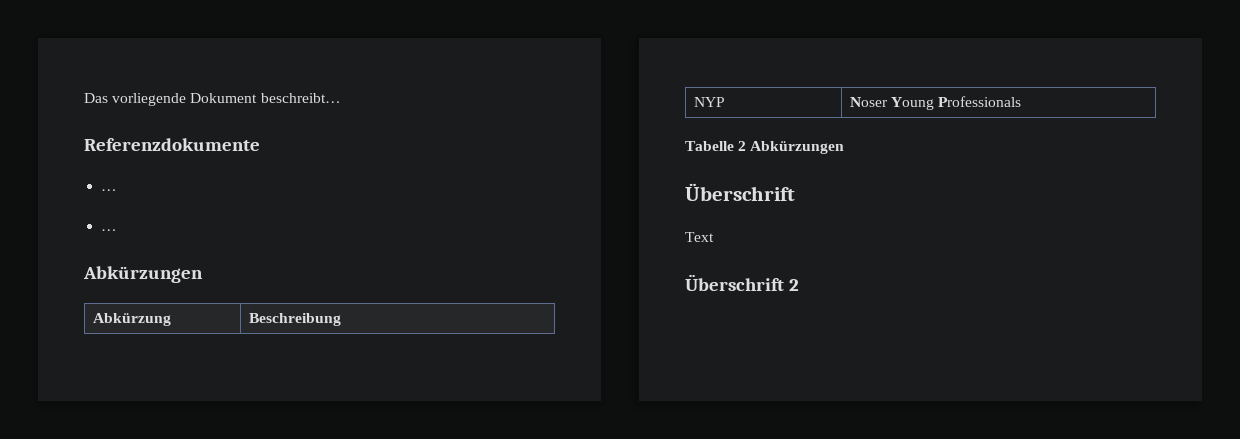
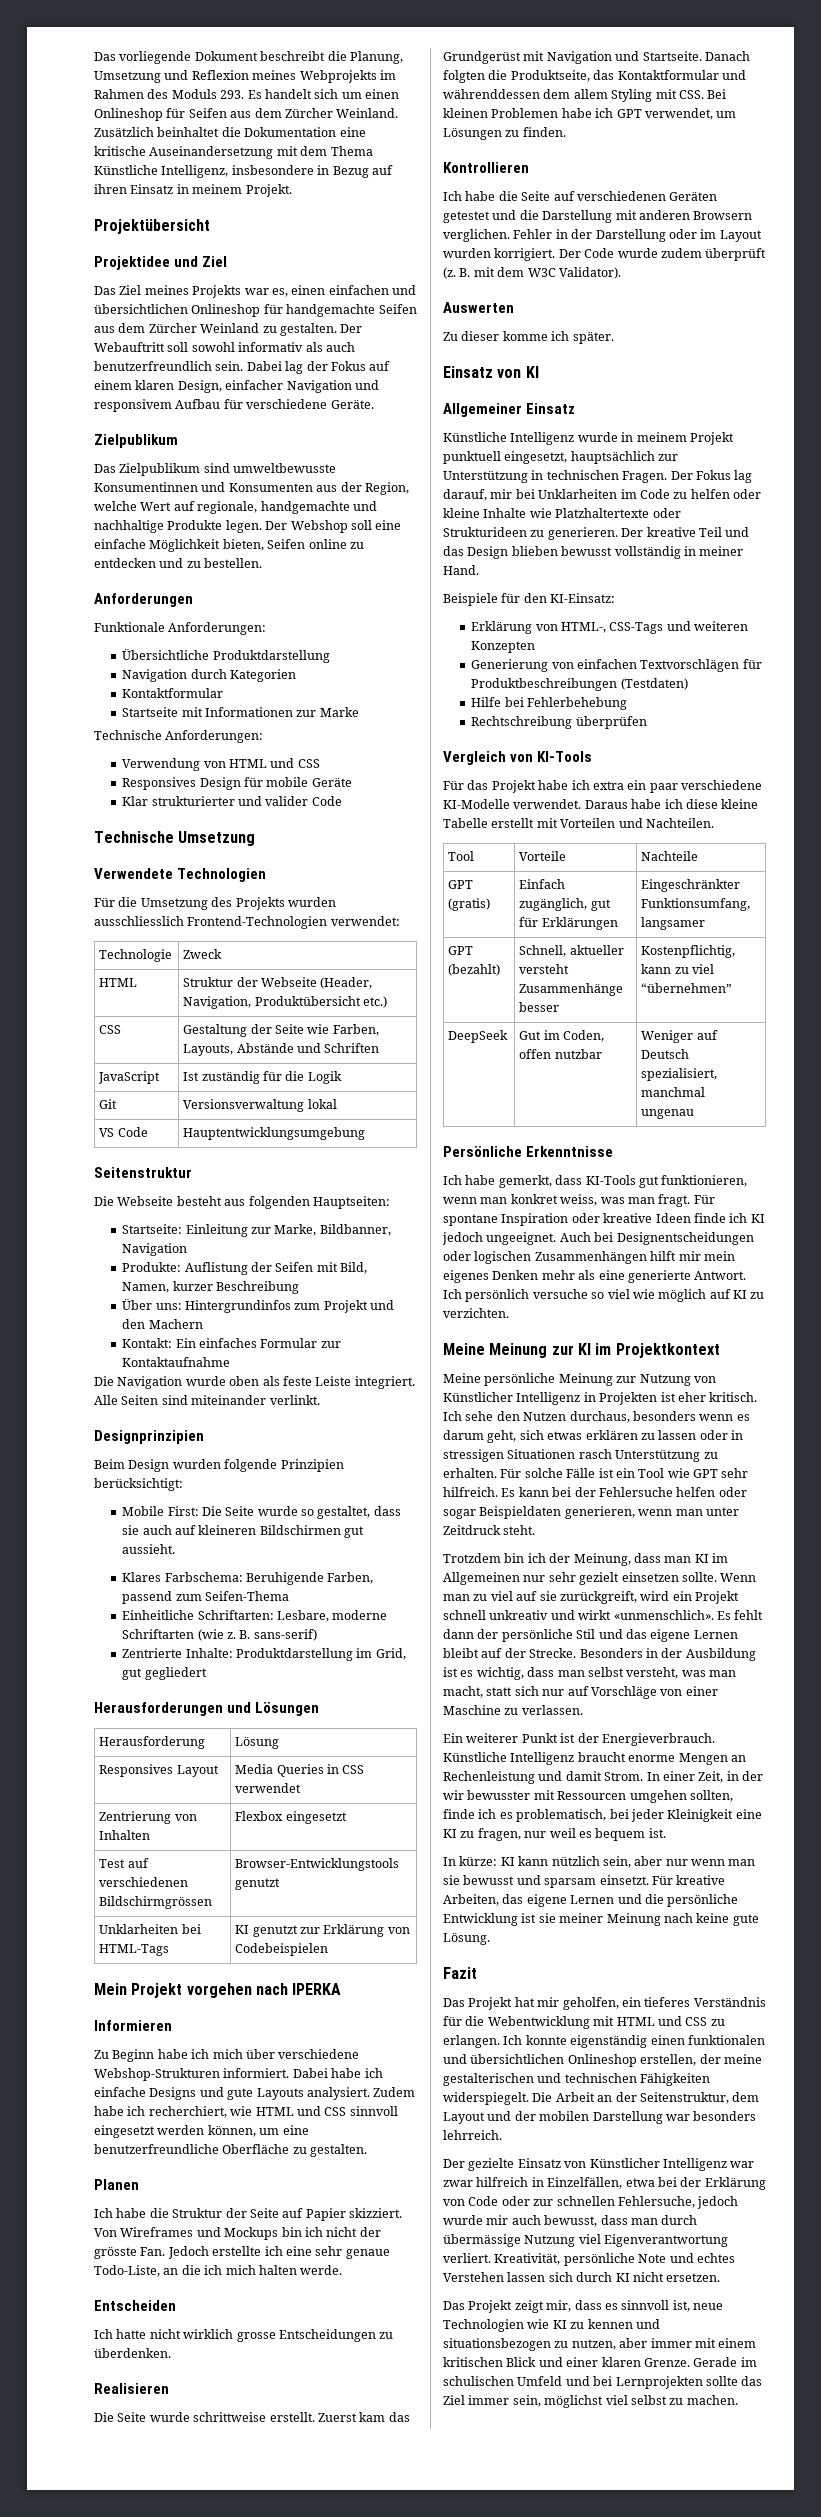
[260,93,341,103] [84,138,260,151] [101,189,118,191] [101,229,118,231] [83,266,203,283] [92,313,171,326] [248,313,341,326] [693,97,725,107] [849,96,1021,110] [685,141,845,154] [685,183,795,201] [685,232,714,242] [685,274,799,291] beschreibt… // Referenzdokumente // … // … // Abkürzungen // Abkürzung | Beschreibung // NYP | Noser Young Professionals // Tabelle 2 Abkürzungen // Überschrift // Text // Überschrift 2 -> [260,51,403,64] [94,70,396,83] [94,89,399,99] [94,108,399,121] [94,127,366,137] [94,146,373,159] [94,165,393,178] [94,184,292,197] [94,219,210,234] [94,256,228,270] [94,285,416,298] [94,304,417,317] [94,323,363,336] [94,342,355,352] [94,361,391,374] [94,380,379,393] [94,399,374,412] [94,434,178,448] [94,463,337,476] [94,482,409,495] [94,501,377,514] [94,520,402,533] [94,539,364,552] [94,558,263,568] [94,593,193,607] [94,622,267,635] [122,649,330,663] [122,669,296,682] [122,688,224,698] [122,707,359,717] [94,730,264,743] [122,758,320,771] [122,777,352,790] [122,796,342,806] [94,831,256,846] [94,868,267,882] [94,897,336,910] [94,916,400,929] [99,949,173,962] [183,949,223,959] [99,978,138,987] [183,977,373,989] [183,996,388,1009] [99,1025,122,1034] [183,1024,379,1037] [183,1043,380,1056] [98,1071,161,1084] [183,1071,342,1084] [99,1099,118,1109] [183,1099,337,1112] [99,1127,148,1137] [183,1127,366,1140] [94,1167,192,1178] [94,1196,390,1209] [122,1224,391,1237] [122,1243,188,1256] [122,1262,368,1275] [122,1281,299,1294] [122,1299,395,1313] [122,1319,203,1329] [122,1338,341,1348] [122,1357,231,1367] [94,1376,415,1389] [94,1395,320,1405] [94,1430,204,1444] [94,1459,344,1472] [94,1478,183,1491] [122,1506,401,1519] [122,1525,365,1538] [122,1544,176,1554] [122,1572,374,1585] [122,1591,289,1604] [122,1610,388,1622] [122,1629,317,1641] [122,1648,406,1661] [122,1667,207,1680] [94,1702,320,1716] [99,1736,206,1749] [235,1737,280,1749] [99,1764,219,1777] [235,1764,365,1777] [235,1783,302,1793] [99,1811,197,1824] [99,1830,151,1840] [235,1811,347,1824] [99,1858,149,1868] [99,1877,189,1887] [99,1896,213,1909] [235,1858,400,1871] [235,1878,281,1890] [99,1924,201,1934] [99,1944,170,1956] [235,1924,410,1937] [235,1943,329,1956] [94,1983,342,1998] [94,2020,172,2031] [94,2049,360,2062] [94,2068,383,2081] [94,2087,416,2100] [94,2106,398,2118] [94,2125,309,2138] [94,2144,368,2157] [94,2179,139,2190] [94,2208,402,2221] [94,2227,381,2240] [94,2246,390,2259] [94,2265,343,2277] [94,2300,176,2311] [94,2329,394,2342] [94,2348,171,2358] [94,2383,169,2394] [94,2412,410,2422] [443,51,750,64] [443,70,746,83] [443,89,727,102] [443,108,737,120] [443,127,566,140] [443,162,529,173] [443,191,718,201] [443,210,753,223] [443,229,762,242] [443,248,767,261] [443,267,621,279] [443,302,514,313] [443,331,614,344] [443,366,539,378] [443,403,576,417] [443,432,734,445] [443,451,679,464] [443,470,753,483] [443,489,761,501] [443,508,681,518] [443,527,750,540] [443,546,744,559] [443,565,479,575] [443,593,616,606] [471,621,749,634] [471,641,536,653] [471,659,762,672] [471,678,688,691] [471,697,627,710] [471,716,647,729] [443,751,593,765] [443,780,762,793] [443,799,759,809] [443,818,714,828] [448,851,475,861] [519,851,567,861] [641,851,699,861] [448,880,474,889] [448,898,491,911] [519,879,566,889] [519,898,611,911] [519,917,618,930] [641,879,741,892] [641,898,751,911] [641,917,706,930] [448,946,474,955] [448,964,501,976] [519,945,624,957] [519,964,570,974] [519,983,624,996] [519,1002,560,1012] [641,945,736,958] [641,964,715,974] [641,983,733,993] [448,1030,509,1043] [519,1030,605,1042] [519,1049,602,1059] [641,1030,718,1043] [641,1049,690,1059] [641,1068,718,1081] [641,1087,706,1097] [641,1109,695,1119] [443,1146,614,1157] [443,1175,748,1188] [443,1194,715,1207] [443,1213,765,1226] [442,1232,754,1245] [443,1251,735,1264] [443,1270,747,1283] [443,1289,765,1302] [443,1308,509,1318] [443,1343,720,1358] [443,1373,716,1386] [443,1392,758,1405] [443,1411,750,1423] [443,1430,743,1443] [443,1449,718,1462] [443,1468,749,1478] [443,1487,747,1497] [443,1506,739,1519] [443,1525,536,1535] [443,1553,728,1566] [443,1572,757,1585] [443,1591,739,1604] [443,1610,764,1620] [443,1629,738,1642] [443,1648,756,1661] [443,1667,736,1680] [443,1686,718,1699] [443,1705,583,1715] [443,1733,715,1746] [443,1752,746,1765] [443,1771,763,1784] [443,1790,733,1803] [443,1809,762,1822] [443,1828,666,1841] [443,1856,756,1868] [443,1875,726,1888] [443,1894,739,1907] [443,1913,759,1926] [443,1933,490,1945] [443,1967,477,1979] [443,1997,766,2010] [443,2016,725,2029] [443,2035,765,2048] [443,2054,762,2067] [443,2073,711,2086] [443,2092,760,2105] [443,2111,757,2124] [443,2130,502,2140] [443,2158,755,2171] [443,2177,766,2190] [443,2196,739,2209] [443,2215,698,2227] [443,2234,729,2247] [443,2253,735,2266] [443,2272,721,2282] [443,2300,723,2313] [443,2319,660,2332] [443,2338,757,2351] [443,2357,757,2367] [443,2376,763,2389] [443,2395,738,2408] beschreibt die Planung, Umsetzung und Reflexion meines Webprojekts im Rahmen des Moduls 293. Es handelt sich um einen Onlineshop für Seifen aus dem Zürcher Weinland. Zusätzlich beinhaltet die Dokumentation eine kritische Auseinandersetzung mit dem Thema Künstliche Intelligenz, insbesondere in Bezug auf ihren Einsatz in meinem Projekt. // Projektübersicht // Projektidee und Ziel // Das Ziel meines Projekts war es, einen einfachen und übersichtlichen Onlineshop für handgemachte Seifen aus dem Zürcher Weinland zu gestalten. Der Webauftritt soll sowohl informativ als auch benutzerfreundlich sein. Dabei lag der Fokus auf einem klaren Design, einfacher Navigation und responsivem Aufbau für verschiedene Geräte. // Zielpublikum // Das Zielpublikum sind umweltbewusste Konsumentinnen und Konsumenten aus der Region, welche Wert auf regionale, handgemachte und nachhaltige Produkte legen. Der Webshop soll eine einfache Möglichkeit bieten, Seifen online zu entdecken und zu bestellen. // Anforderungen // Funktionale Anforderungen: // Übersichtliche Produktdarstellung // Navigation durch Kategorien // Kontaktformular // Startseite mit Informationen zur Marke // Technische Anforderungen: // Verwendung von HTML und CSS // Responsives Design für mobile Geräte // Klar strukturierter und valider Code // Technische Umsetzung // Verwendete Technologien // Für die Umsetzung des Projekts wurden ausschliesslich Frontend-Technologien verwendet: // Technologie | Zweck // HTML | Struktur der Webseite (Header, Navigation, Produktübersicht etc.) // CSS | Gestaltung der Seite wie Farben, Layouts, Abstände und Schriften // JavaScript | Ist zuständig für die Logik // Git | Versionsverwaltung lokal // VS Code | Hauptentwicklungsumgebung // Seitenstruktur // Die Webseite besteht aus folgenden Hauptseiten: // Startseite: Einleitung zur Marke, Bildbanner, Navigation // Produkte: Auflistung der Seifen mit Bild, Namen, kurzer Beschreibung // Über uns: Hintergrundinfos zum Projekt und den Machern // Kontakt: Ein einfaches Formular zur Kontaktaufnahme // Die Navigation wurde oben als feste Leiste integriert. Alle Seiten sind miteinander verlinkt. // Designprinzipien // Beim Design wurden folgende Prinzipien berücksichtigt: // Mobile First: Die Seite wurde so gestaltet, dass sie auch auf kleineren Bildschirmen gut aussieht. // Klares Farbschema: Beruhigende Farben, passend zum Seifen-Thema // Einheitliche Schriftarten: Lesbare, moderne Schriftarten (wie z. B. sans-serif) // Zentrierte Inhalte: Produktdarstellung im Grid, gut gegliedert // Herausforderungen und Lösungen // Herausforderung | Lösung // Responsives Layout | Media Queries in CSS verwendet // Zentrierung von Inhalten | Flexbox eingesetzt // Test auf verschiedenen Bildschirmgrössen | Browser-Entwicklungstools genutzt // Unklarheiten bei HTML-Tags | KI genutzt zur Erklärung von Codebeispielen // Mein Projekt vorgehen nach IPERKA // Informieren // Zu Beginn habe ich mich über verschiedene Webshop-Strukturen informiert. Dabei habe ich einfache Designs und gute Layouts analysiert. Zudem habe ich recherchiert, wie HTML und CSS sinnvoll eingesetzt werden können, um eine benutzerfreundliche Oberfläche zu gestalten. // Planen // Ich habe die Struktur der Seite auf Papier skizziert. Von Wireframes und Mockups bin ich nicht der grösste Fan. Jedoch erstellte ich eine sehr genaue Todo-Liste, an die ich mich halten werde. // Entscheiden // Ich hatte nicht wirklich grosse Entscheidungen zu überdenken. // Realisieren // Die Seite wurde schrittweise erstellt. Zuerst kam das Grundgerüst mit Navigation und Startseite. Danach folgten die Produktseite, das Kontaktformular und währenddessen dem allem Styling mit CSS. Bei kleinen Problemen habe ich GPT verwendet, um Lösungen zu finden. // Kontrollieren // Ich habe die Seite auf verschiedenen Geräten getestet und die Darstellung mit anderen Browsern verglichen. Fehler in der Darstellung oder im Layout wurden korrigiert. Der Code wurde zudem überprüft (z. B. mit dem W3C Validator). // Auswerten // Zu dieser komme ich später. // Einsatz von KI // Allgemeiner Einsatz // Künstliche Intelligenz wurde in meinem Projekt punktuell eingesetzt, hauptsächlich zur Unterstützung in technischen Fragen. Der Fokus lag darauf, mir bei Unklarheiten im Code zu helfen oder kleine Inhalte wie Platzhaltertexte oder Strukturideen zu generieren. Der kreative Teil und das Design blieben bewusst vollständig in meiner Hand. // Beispiele für den KI-Einsatz: // Erklärung von HTML-, CSS-Tags und weiteren Konzepten // Generierung von einfachen Textvorschlägen für Produktbeschreibungen (Testdaten) // Hilfe bei Fehlerbehebung // Rechtschreibung überprüfen // Vergleich von KI-Tools // Für das Projekt habe ich extra ein paar verschiedene KI-Modelle verwendet. Daraus habe ich diese kleine Tabelle erstellt mit Vorteilen und Nachteilen. // Tool | Vorteile | Nachteile // GPT (gratis) | Einfach zugänglich, gut für Erklärungen | Eingeschränkter Funktionsumfang, langsamer // GPT (bezahlt) | Schnell, aktueller versteht Zusammenhänge besser | Kostenpflichtig, kann zu viel “übernehmen” // DeepSeek | Gut im Coden, offen nutzbar | Weniger auf Deutsch spezialisiert, manchmal ungenau // Persönliche Erkenntnisse // Ich habe gemerkt, dass KI-Tools gut funktionieren, wenn man konkret weiss, was man fragt. Für spontane Inspiration oder kreative Ideen finde ich KI jedoch ungeeignet. Auch bei Designentscheidungen oder logischen Zusammenhängen hilft mir mein eigenes Denken mehr als eine generierte Antwort. Ich persönlich versuche so viel wie möglich auf KI zu verzichten. // Meine Meinung zur KI im Projektkontext // Meine persönliche Meinung zur Nutzung von Künstlicher Intelligenz in Projekten ist eher kritisch. Ich sehe den Nutzen durchaus, besonders wenn es darum geht, sich etwas erklären zu lassen oder in stressigen Situationen rasch Unterstützung zu erhalten. Für solche Fälle ist ein Tool wie GPT sehr hilfreich. Es kann bei der Fehlersuche helfen oder sogar Beispieldaten generieren, wenn man unter Zeitdruck steht. // Trotzdem bin ich der Meinung, dass man KI im Allgemeinen nur sehr gezielt einsetzen sollte. Wenn man zu viel auf sie zurückgreift, wird ein Projekt schnell unkreativ und wirkt «unmenschlich». Es fehlt dann der persönliche Stil und das eigene Lernen bleibt auf der Strecke. Besonders in der Ausbildung ist es wichtig, dass man selbst versteht, was man macht, statt sich nur auf Vorschläge von einer Maschine zu verlassen. // Ein weiterer Punkt ist der Energieverbrauch. Künstliche Intelligenz braucht enorme Mengen an Rechenleistung und damit Strom. In einer Zeit, in der wir bewusster mit Ressourcen umgehen sollten, finde ich es problematisch, bei jeder Kleinigkeit eine KI zu fragen, nur weil es bequem ist. // In kürze: KI kann nützlich sein, aber nur wenn man sie bewusst und sparsam einsetzt. Für kreative Arbeiten, das eigene Lernen und die persönliche Entwicklung ist sie meiner Meinung nach keine gute Lösung. // Fazit // Das Projekt hat mir geholfen, ein tieferes Verständnis für die Webentwicklung mit HTML und CSS zu erlangen. Ich konnte eigenständig einen funktionalen und übersichtlichen Onlineshop erstellen, der meine gestalterischen und technischen Fähigkeiten widerspiegelt. Die Arbeit an der Seitenstruktur, dem Layout und der mobilen Darstellung war besonders lehrreich. // Der gezielte Einsatz von Künstlicher Intelligenz war zwar hilfreich in Einzelfällen, etwa bei der Erklärung von Code oder zur schnellen Fehlersuche, jedoch wurde mir auch bewusst, dass man durch übermässige Nutzung viel Eigenverantwortung verliert. Kreativität, persönliche Note und echtes Verstehen lassen sich durch KI nicht ersetzen. // Das Projekt zeigt mir, dass es sinnvoll ist, neue Technologien wie KI zu kennen und situationsbezogen zu nutzen, aber immer mit einem kritischen Blick und einer klaren Grenze. Gerade im schulischen Umfeld und bei Lernprojekten sollte das Ziel immer sein, möglichst viel selbst zu machen.

